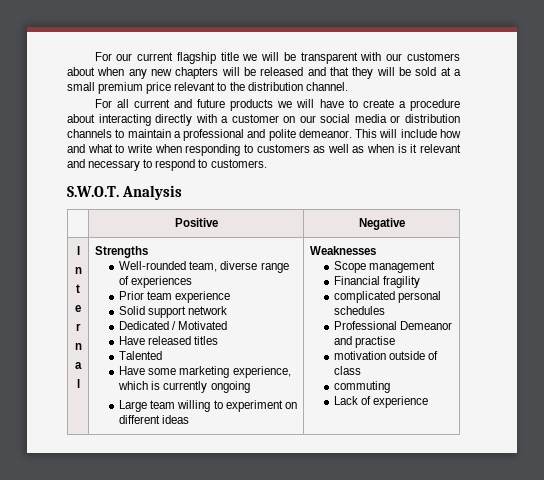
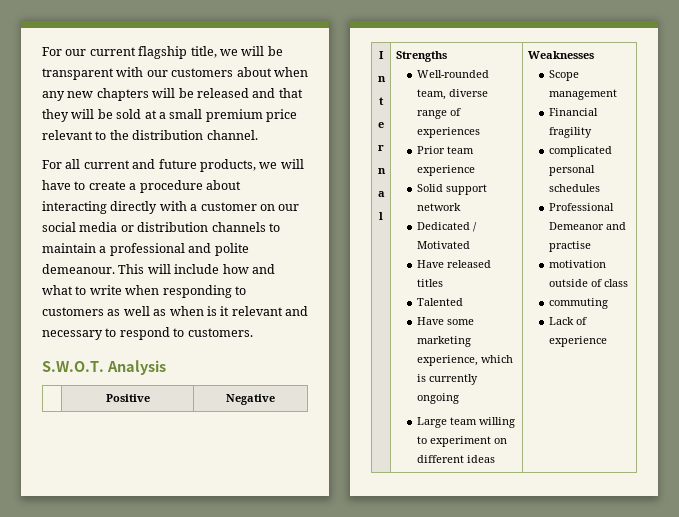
[220,52,239,61] title -> [190,46,217,58] title,
[230,99,274,111] products -> [199,159,256,172] products,
[298,129,352,138] demeanor. -> [42,264,115,274] demeanour.

